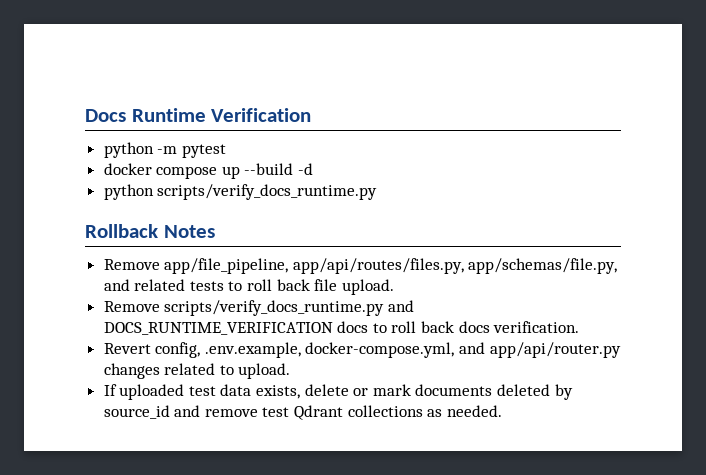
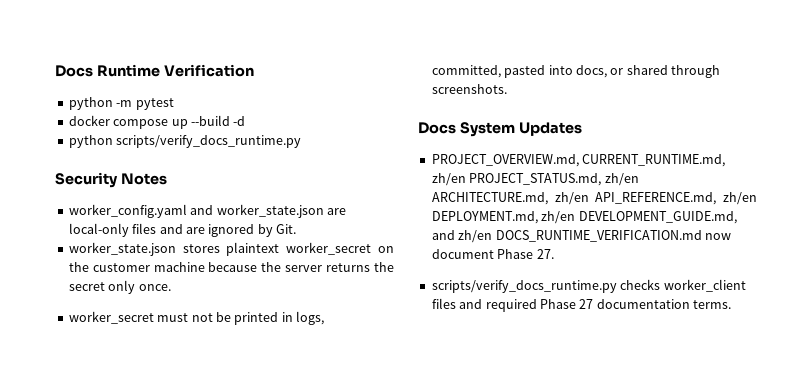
[85,224,158,238] Rollback -> [55,172,118,188] Security
[103,258,618,274] [103,279,394,295] [103,300,414,316] [103,321,580,335] [103,342,621,358] [103,363,291,379] [103,384,573,400] [103,405,502,420] Remove app/file_pipeline, app/api/routes/files.py, app/schemas/file.py, and related tests to roll back file upload. // Remove scripts/verify_docs_runtime.py and DOCS_RUNTIME_VERIFICATION docs to roll back docs verification. // Revert config, .env.example, docker-compose.yml, and app/api/router.py changes related to upload. // If uploaded test data exists, delete or mark documents deleted by source_id and remove test Qdrant collections as needed. -> [68,204,346,218] [68,223,296,237] [68,242,394,256] [68,262,394,272] [68,280,171,294] [68,311,324,325] [431,65,720,78] [431,84,507,94] [418,122,582,137] [431,154,726,167] [431,173,639,186] [431,192,757,205] [431,211,737,224] [431,230,731,243] [431,249,554,259] [431,279,746,293] [431,298,731,312] worker_config.yaml and worker_state.json are local-only files and are ignored by Git. // worker_state.json stores plaintext worker_secret on the customer machine because the server returns the secret only once. // worker_secret must not be printed in logs, committed, pasted into docs, or shared through screenshots. // Docs System Updates // PROJECT_OVERVIEW.md, CURRENT_RUNTIME.md, zh/en PROJECT_STATUS.md, zh/en ARCHITECTURE.md, zh/en API_REFERENCE.md, zh/en DEPLOYMENT.md, zh/en DEVELOPMENT_GUIDE.md, and zh/en DOCS_RUNTIME_VERIFICATION.md now document Phase 27. // scripts/verify_docs_runtime.py checks worker_client files and required Phase 27 documentation terms.

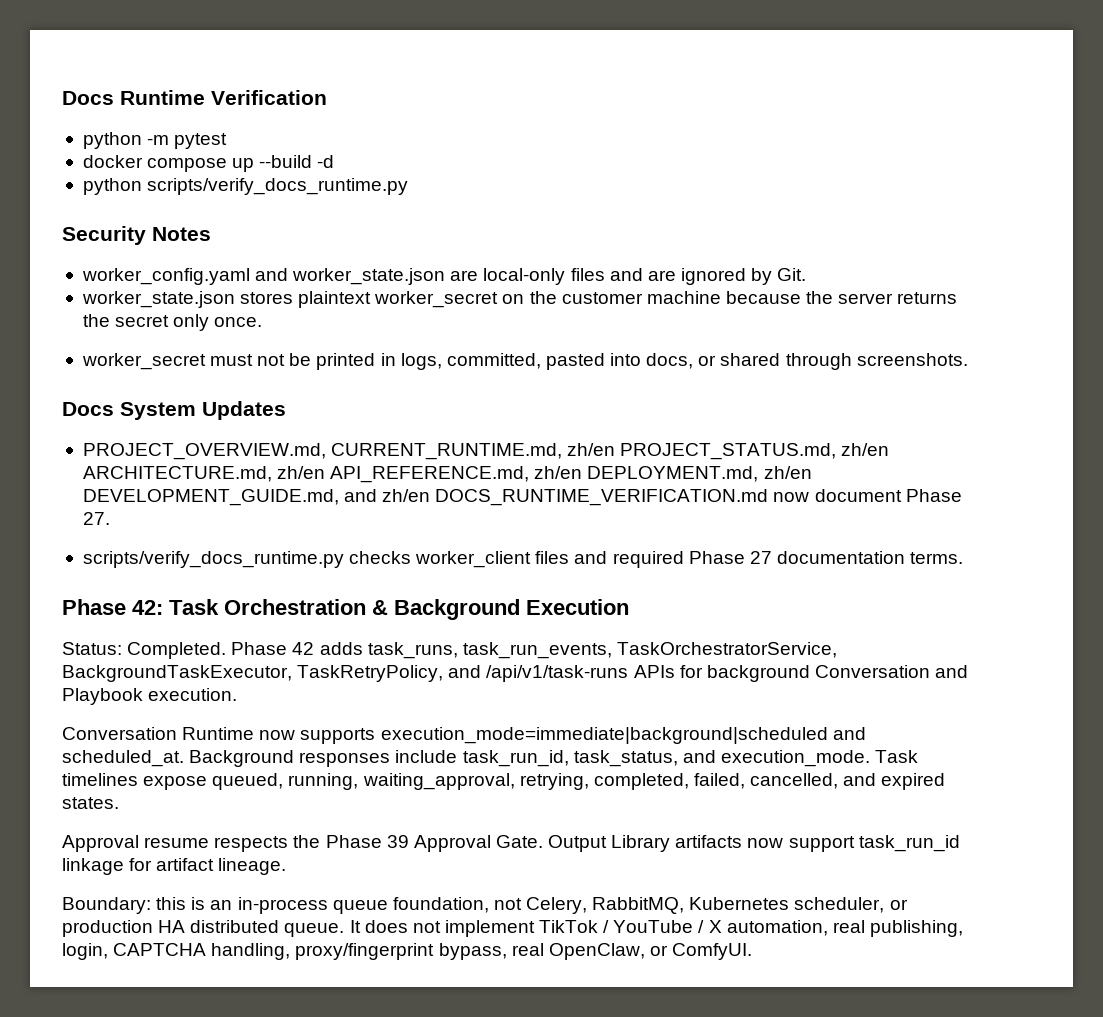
(731, 304) none -> [62,599,629,620] [62,642,837,659] [62,665,969,682] [62,688,238,705] [62,727,866,744] [62,750,919,767] [62,773,946,790] [62,797,119,809] [62,835,960,852] [62,858,287,875] [62,897,908,914] [62,920,963,937] [62,943,753,960] // Phase 42: Task Orchestration & Background Execution // Status: Completed. Phase 42 adds task_runs, task_run_events, TaskOrchestratorService, BackgroundTaskExecutor, TaskRetryPolicy, and /api/v1/task-runs APIs for background Conversation and Playbook execution. // Conversation Runtime now supports execution_mode=immediate|background|scheduled and scheduled_at. Background responses include task_run_id, task_status, and execution_mode. Task timelines expose queued, running, waiting_approval, retrying, completed, failed, cancelled, and expired states. // Approval resume respects the Phase 39 Approval Gate. Output Library artifacts now support task_run_id linkage for artifact lineage. // Boundary: this is an in-process queue foundation, not Celery, RabbitMQ, Kubernetes scheduler, or production HA distributed queue. It does not implement TikTok / YouTube / X automation, real publishing, login, CAPTCHA handling, proxy/fingerprint bypass, real OpenClaw, or ComfyUI.

